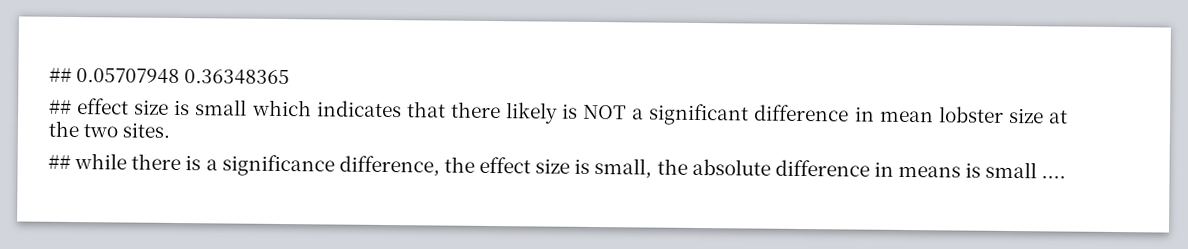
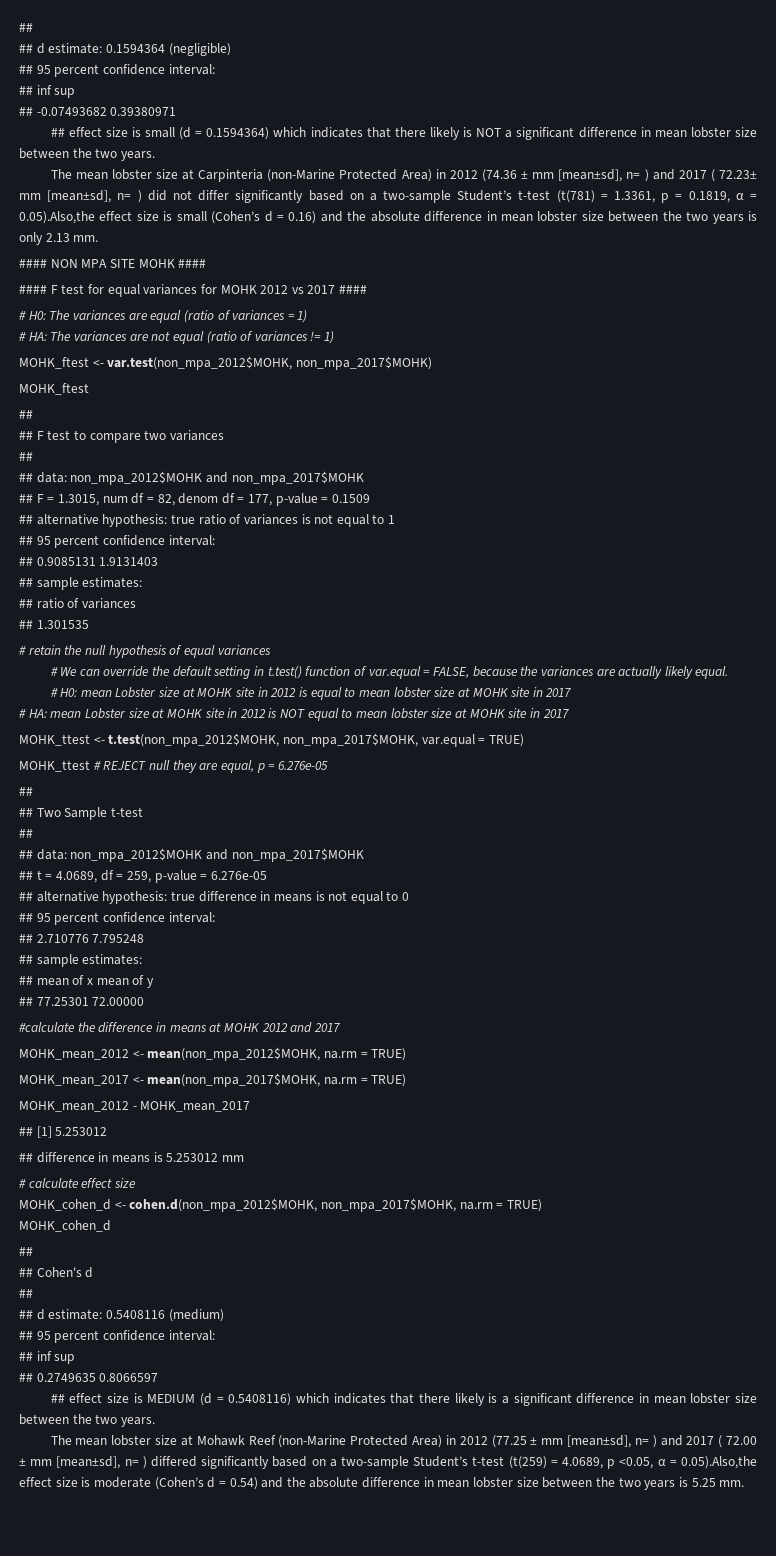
[49,67,291,86] ## 0.05707948 0.36348365 -> [19,23,33,32] [19,43,231,56] [19,64,215,77] [19,85,76,98] [19,107,177,116] ## // ## d estimate: 0.1594364 (negligible) // ## 95 percent confidence interval: // ## inf sup // ## -0.07493682 0.39380971
(248, 107) none -> [179,127,270,140] (d = 0.1594364)
[1048,110,1068,124] [48,120,171,138] [48,153,1067,179] at the two sites. // ## while there is a significance difference, the effect size is small, the absolute difference in means is small .... -> [19,148,155,161] [50,169,758,182] [19,190,757,203] [19,211,758,224] [19,232,99,245] [19,259,207,268] [19,284,368,297] [19,310,308,323] [19,331,335,344] [19,356,432,370] [19,383,89,395] [19,410,33,419] [19,430,224,443] [19,452,33,461] [19,471,364,485] [19,493,371,506] [19,514,396,527] [19,535,215,548] [19,557,159,566] [19,577,143,590] [19,598,136,609] [19,620,89,629] [19,645,271,658] [50,666,729,679] [50,687,572,700] [19,708,569,721] [19,733,524,747] [19,760,328,773] [19,787,33,796] [19,807,143,820] [19,829,33,838] [19,848,364,862] [19,870,267,883] [19,891,410,904] [19,912,215,925] [19,934,145,943] [19,954,143,967] [19,975,154,988] [19,997,145,1006] [19,1022,340,1033] [19,1047,407,1061] [19,1073,407,1087] [19,1101,251,1112] [19,1126,108,1138] [19,1152,244,1163] [19,1178,136,1188] [19,1198,542,1212] [19,1220,111,1232] [19,1247,33,1256] [19,1267,94,1278] [19,1289,33,1298] [19,1309,224,1322] [19,1330,215,1343] [19,1351,76,1364] [19,1373,159,1382] [50,1393,758,1406] [19,1414,155,1427] [50,1435,757,1448] [19,1456,758,1469] [19,1477,745,1490] between the two years. // The mean lobster size at Carpinteria (non-Marine Protected Area) in 2012 (74.36 ± mm [mean±sd], n= ) and 2017 ( 72.23± mm [mean±sd], n= ) did not differ significantly based on a two-sample Student’s t-test (t(781) = 1.3361, p = 0.1819, α = 0.05).Also,the effect size is small (Cohen’s d = 0.16) and the absolute difference in mean lobster size between the two years is only 2.13 mm. // #### NON MPA SITE MOHK #### // #### F test for equal variances for MOHK 2012 vs 2017 #### // # H0: The variances are equal (ratio of variances = 1) // # HA: The variances are not equal (ratio of variances != 1) // MOHK_ftest <- var.test(non_mpa_2012$MOHK, non_mpa_2017$MOHK) // MOHK_ftest // ## // ## F test to compare two variances // ## // ## data: non_mpa_2012$MOHK and non_mpa_2017$MOHK // ## F = 1.3015, num df = 82, denom df = 177, p-value = 0.1509 // ## alternative hypothesis: true ratio of variances is not equal to 1 // ## 95 percent confidence interval: // ## 0.9085131 1.9131403 // ## sample estimates: // ## ratio of variances // ## 1.301535 // # retain the null hypothesis of equal variances // # We can override the default setting in t.test() function of var.equal = FALSE, because the variances are actually likely equal. // # H0: mean Lobster size at MOHK site in 2012 is equal to mean lobster size at MOHK site in 2017 // # HA: mean Lobster size at MOHK site in 2012 is NOT equal to mean lobster size at MOHK site in 2017 // MOHK_ttest <- t.test(non_mpa_2012$MOHK, non_mpa_2017$MOHK, var.equal = TRUE) // MOHK_ttest # REJECT null they are equal, p = 6.276e-05 // ## // ## Two Sample t-test // ## // ## data: non_mpa_2012$MOHK and non_mpa_2017$MOHK // ## t = 4.0689, df = 259, p-value = 6.276e-05 // ## alternative hypothesis: true difference in means is not equal to 0 // ## 95 percent confidence interval: // ## 2.710776 7.795248 // ## sample estimates: // ## mean of x mean of y // ## 77.25301 72.00000 // #calculate the difference in means at MOHK 2012 and 2017 // MOHK_mean_2012 <- mean(non_mpa_2012$MOHK, na.rm = TRUE) // MOHK_mean_2017 <- mean(non_mpa_2017$MOHK, na.rm = TRUE) // MOHK_mean_2012 - MOHK_mean_2017 // ## [1] 5.253012 // ## difference in means is 5.253012 mm // # calculate effect size // MOHK_cohen_d <- cohen.d(non_mpa_2012$MOHK, non_mpa_2017$MOHK, na.rm = TRUE) // MOHK_cohen_d // ## // ## Cohen's d // ## // ## d estimate: 0.5408116 (medium) // ## 95 percent confidence interval: // ## inf sup // ## 0.2749635 0.8066597 // ## effect size is MEDIUM (d = 0.5408116) which indicates that there likely is a significant difference in mean lobster size between the two years. // The mean lobster size at Mohawk Reef (non-Marine Protected Area) in 2012 (77.25 ± mm [mean±sd], n= ) and 2017 ( 72.00 ± mm [mean±sd], n= ) differed significantly based on a two-sample Student’s t-test (t(259) = 4.0689, p <0.05, α = 0.05).Also,the effect size is moderate (Cohen’s d = 0.54) and the absolute difference in mean lobster size between the two years is 5.25 mm.

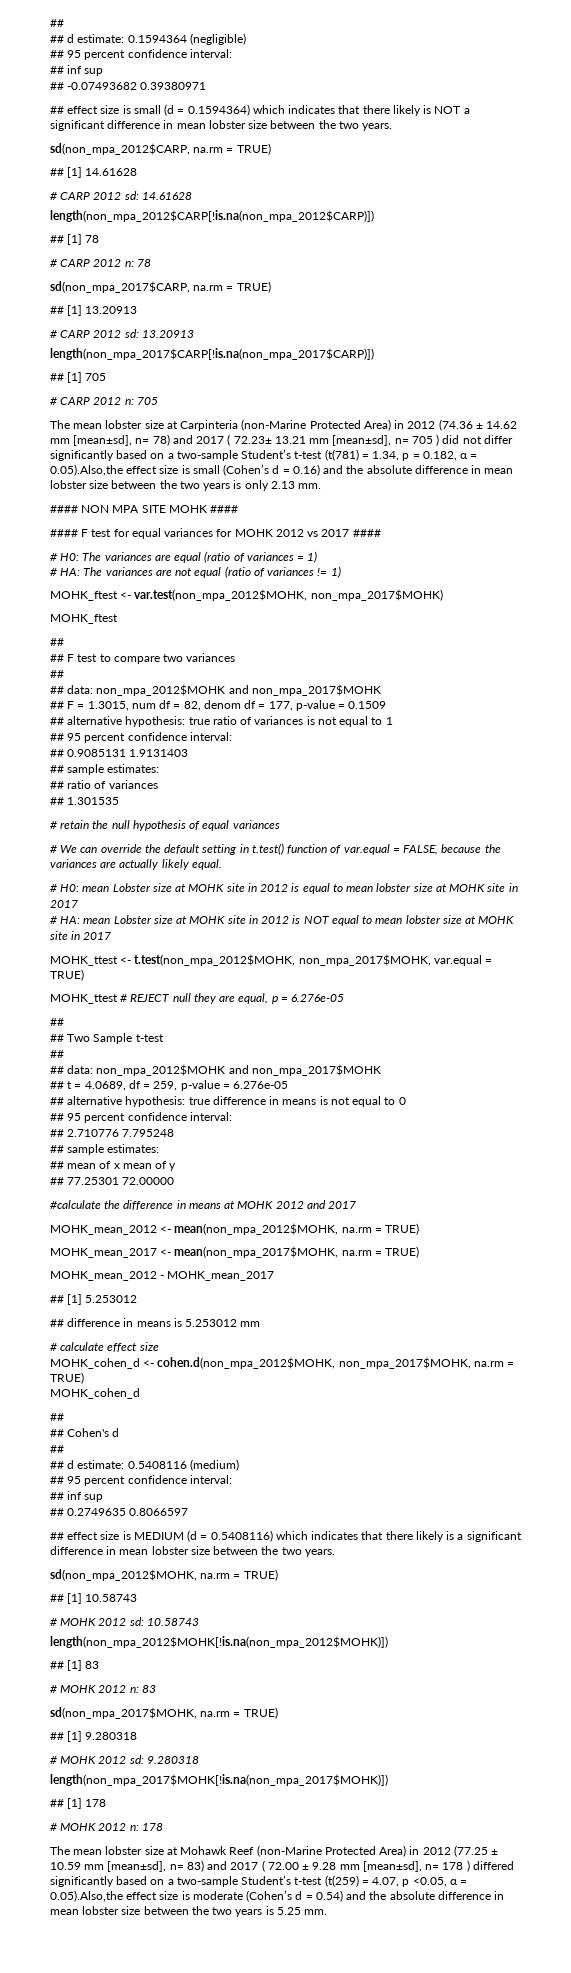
(155, 156) none -> [50,143,271,155] [50,167,138,178] [50,191,192,200] [50,210,374,222] [50,234,100,245] [50,259,151,267] [50,281,271,293] [50,305,138,316] [50,329,194,338] [50,348,374,360] [50,372,107,383] [50,397,158,405] // sd(non_mpa_2012$CARP, na.rm = TRUE) // ## [1] 14.61628 // # CARP 2012 sd: 14.61628 // length(non_mpa_2012$CARP[!is.na(non_mpa_2012$CARP)]) // ## [1] 78 // # CARP 2012 n: 78 // sd(non_mpa_2017$CARP, na.rm = TRUE) // ## [1] 13.20913 // # CARP 2012 sd: 13.20913 // length(non_mpa_2017$CARP[!is.na(non_mpa_2017$CARP)]) // ## [1] 705 // # CARP 2012 n: 705
[532,169,649,182] mm [mean±sd], n= ) -> [486,421,518,429] [50,434,170,446] 14.62 mm [mean±sd], n= 78)
[19,190,132,203] mm [mean±sd], n= -> [274,435,433,446] 13.21 mm [mean±sd], n= 705
[614,191,730,203] 1.3361, p = 0.1819, -> [372,451,457,461] 1.34, p = 0.182,
(155, 1422) none -> [50,1569,278,1581] [50,1593,138,1604] [50,1617,199,1626] [50,1636,388,1648] [50,1660,100,1671] [50,1685,156,1693] [50,1707,278,1719] [50,1731,138,1742] [50,1755,199,1764] [50,1774,388,1786] [50,1798,107,1809] [50,1823,163,1831] // sd(non_mpa_2012$MOHK, na.rm = TRUE) // ## [1] 10.58743 // # MOHK 2012 sd: 10.58743 // length(non_mpa_2012$MOHK[!is.na(non_mpa_2012$MOHK)]) // ## [1] 83 // # MOHK 2012 n: 83 // sd(non_mpa_2017$MOHK, na.rm = TRUE) // ## [1] 9.280318 // # MOHK 2012 sd: 9.280318 // length(non_mpa_2017$MOHK[!is.na(non_mpa_2017$MOHK)]) // ## [1] 178 // # MOHK 2012 n: 178
[541,1435,657,1448] mm [mean±sd], n= ) -> [50,1860,204,1872] 10.59 mm [mean±sd], n= 83)
[30,1456,139,1469] mm [mean±sd], n= -> [312,1861,464,1872] 9.28 mm [mean±sd], n= 178
[562,1457,603,1469] 4.0689, -> [372,1877,400,1887] 4.07,

